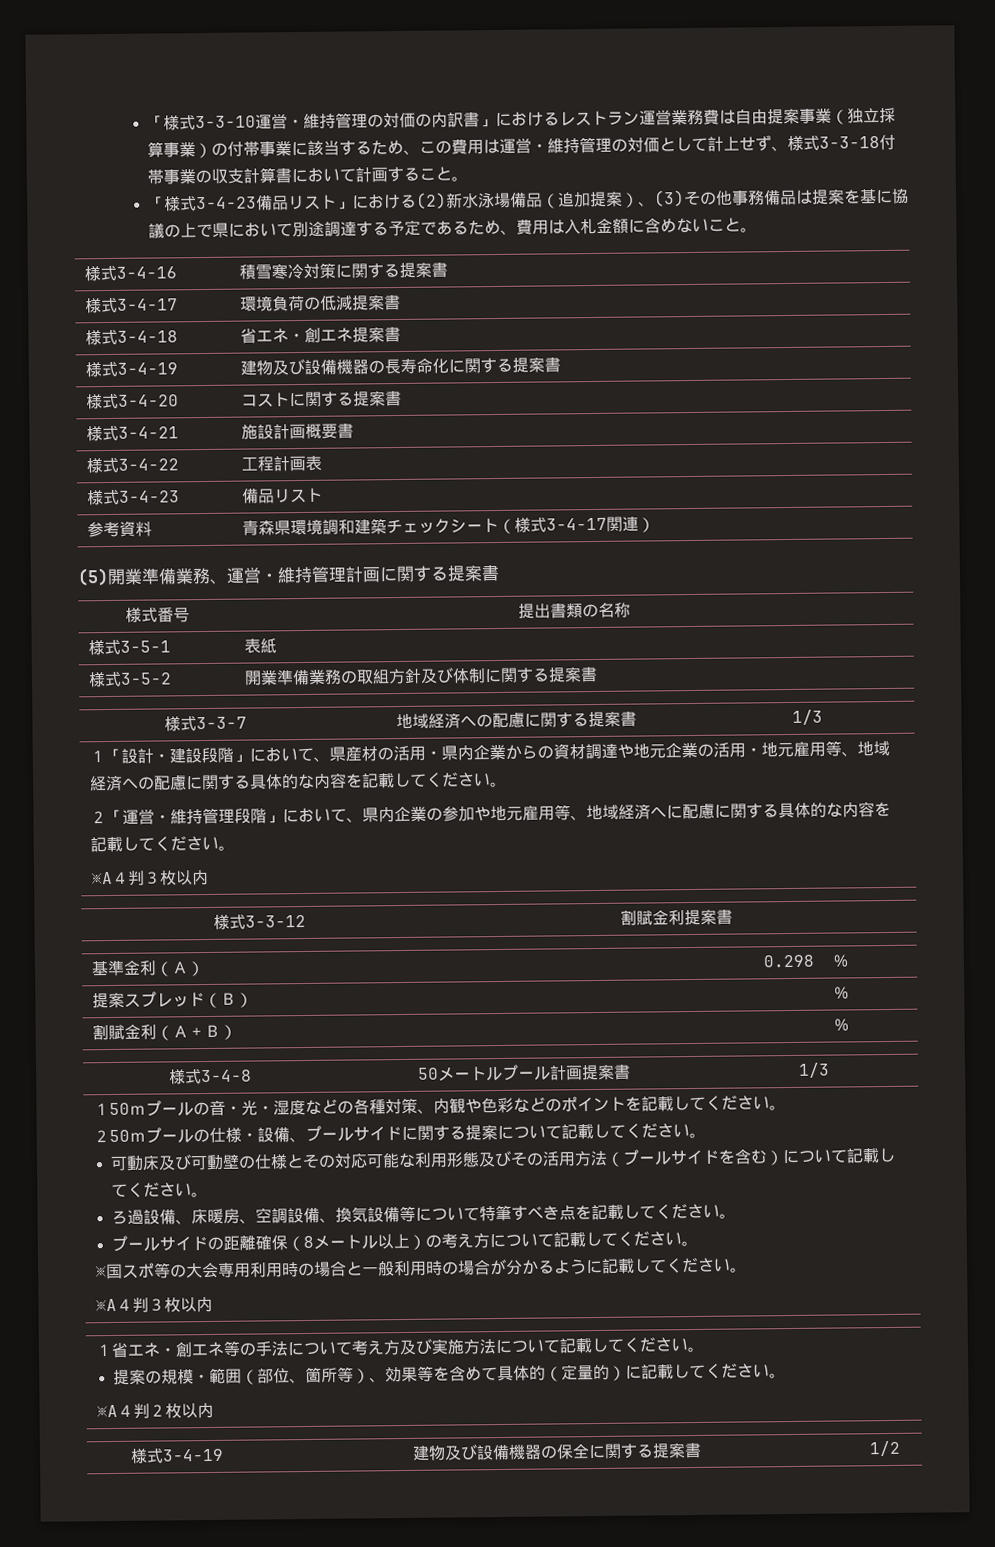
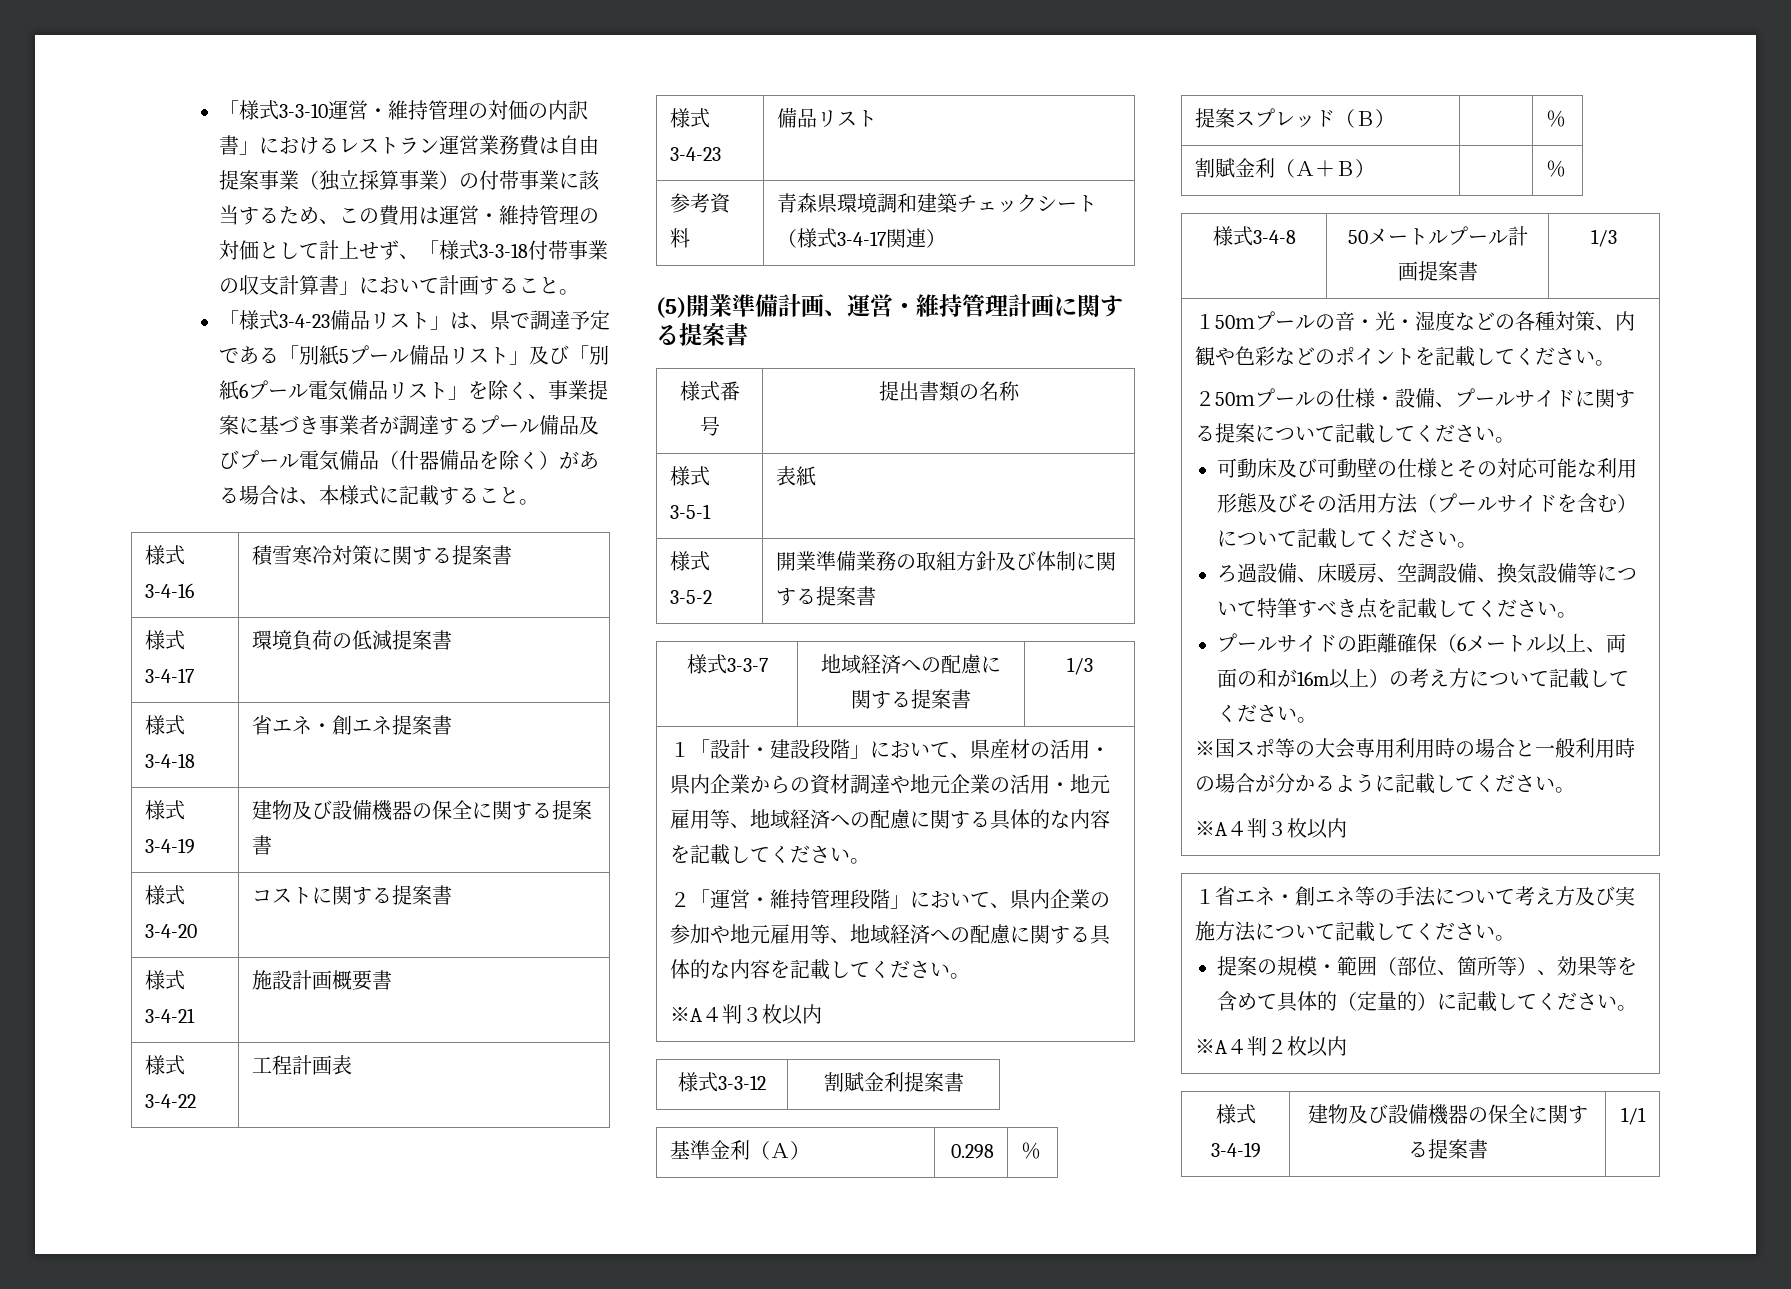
(789, 148) none -> [418,240,439,258] 「
(293, 176) none -> [338,281,359,295] 」
[352,188,910,210] [148,217,710,239] における(2)新水泳場備品（追加提案）、(3)その他事務備品は提案を基に協議の上で県において別途調達する予定であるため、費用は入札金額に含めない -> [449,310,610,330] [218,345,609,365] [218,380,608,401] [218,415,599,435] [218,450,599,471] [218,485,479,506] は、県で調達予定である「別紙5プール備品リスト」及び「別紙6プール電気備品リスト」を除く、事業提案に基づき事業者が調達するプール備品及びプール電気備品（什器備品を除く）がある場合は、本様式に記載する
[383,357,449,375] 長寿命化 -> [432,800,473,820] 保全
[175,567,211,585] 業務 -> [778,294,824,317] 計画
[665,805,683,819] に -> [950,927,971,943] の
[303,1235,315,1249] 8 -> [1457,636,1467,651] 6
(411, 1241) none -> [1586,634,1627,653] [1217,668,1370,689] 、両面の和が16m以上
[869,1440,901,1457] 1/2 -> [1620,1107,1646,1125] 1/1

